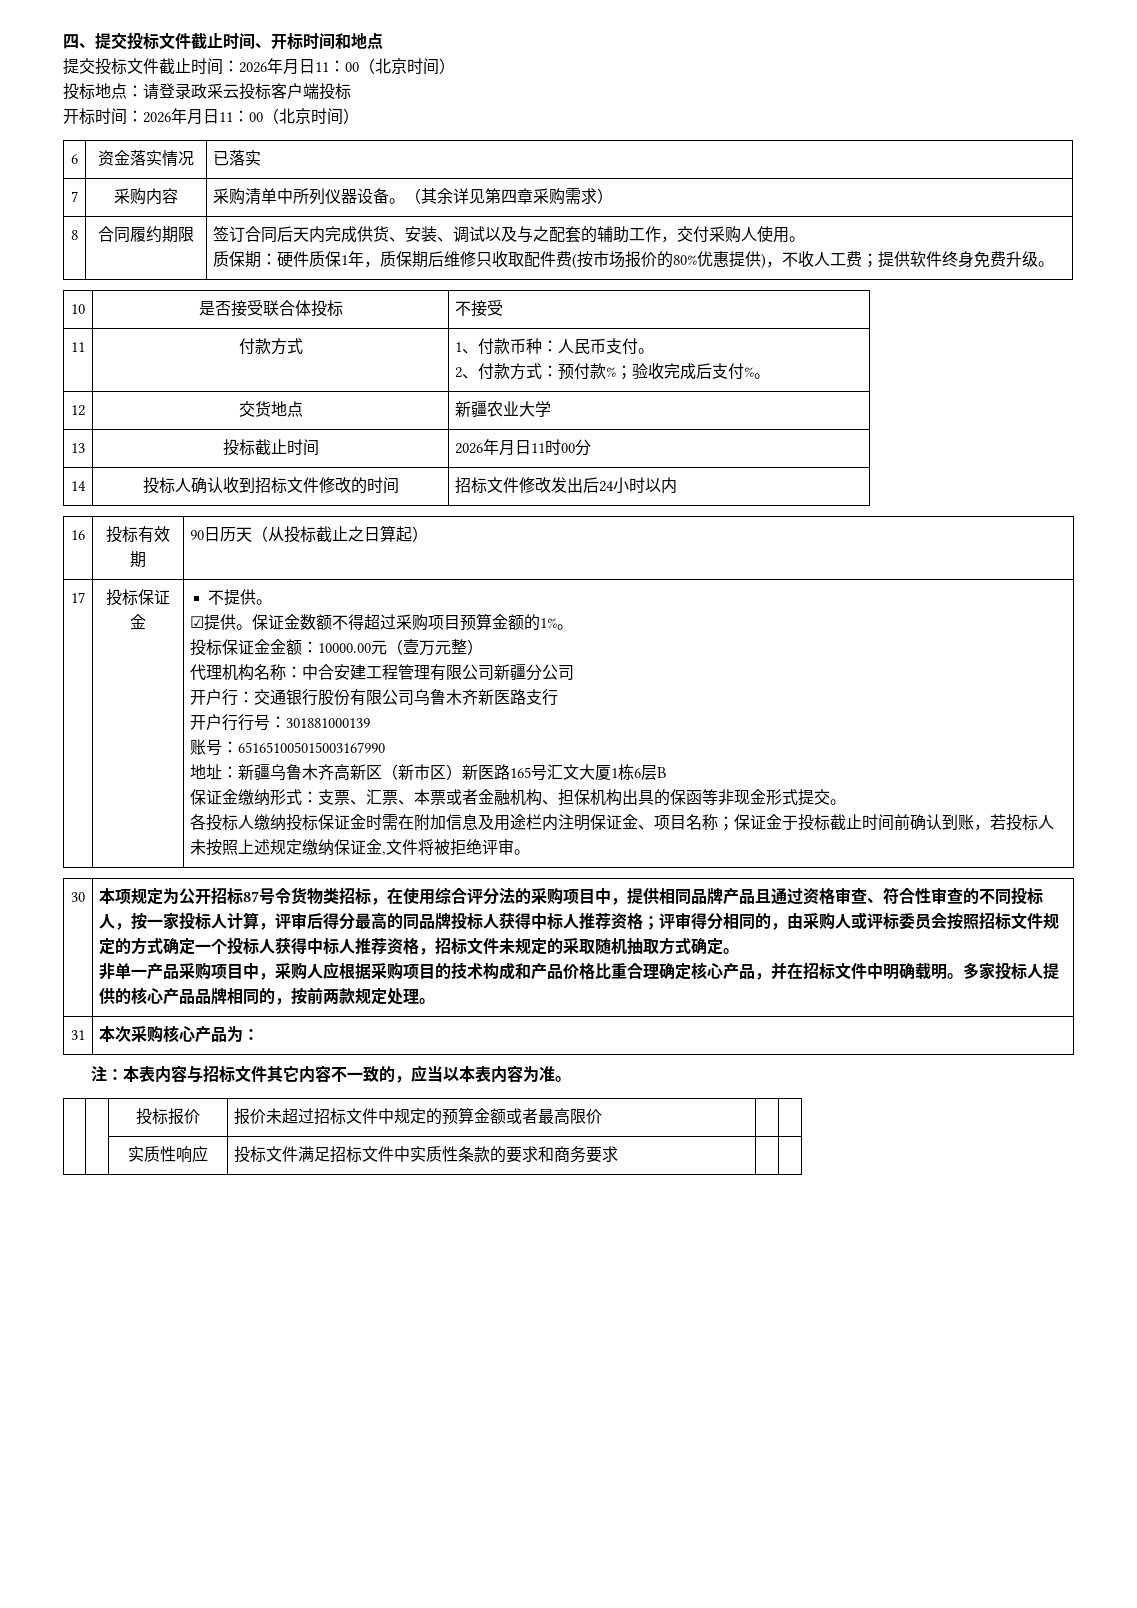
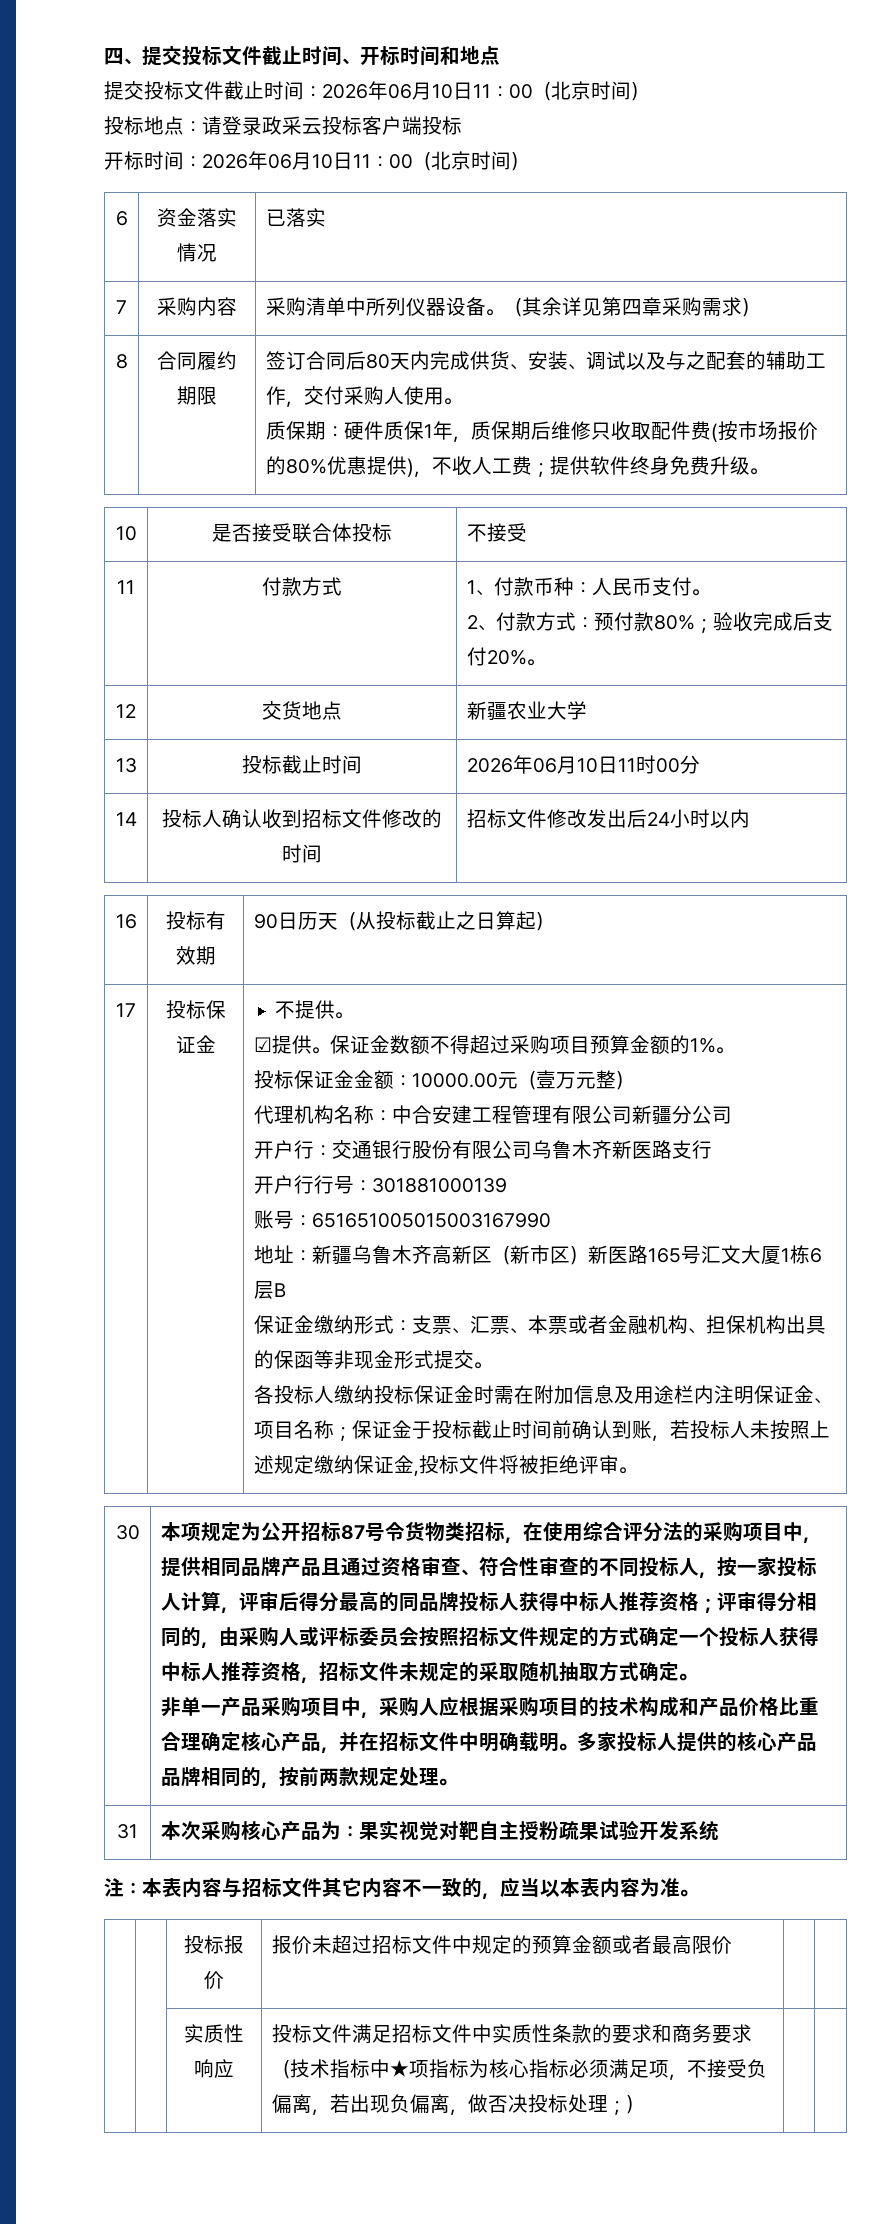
[283,59,299,75] 月 -> [388,82,453,100] 06月10
[187,109,203,125] 月 -> [268,152,333,170] 06月10
(294, 234) none -> [365,354,390,369] 80
[606,367,617,377] % -> [653,615,695,630] 80%
[744,367,755,377] % -> [486,650,527,665] 20%
[499,440,516,456] 月 -> [532,756,598,774] 06月10
(387, 853) none -> [418,1455,459,1474] 投标
(260, 1034) none -> [358,1820,719,1841] 果实视觉对靶自主授粉疏果试验开发系统
(619, 1154) none -> [271,2059,767,2080] [271,2094,644,2115] （技术指标中★项指标为核心指标必须满足项，不接受负偏离，若出现负偏离，做否决投标处理；）

